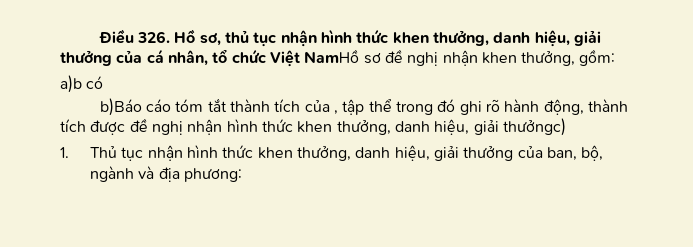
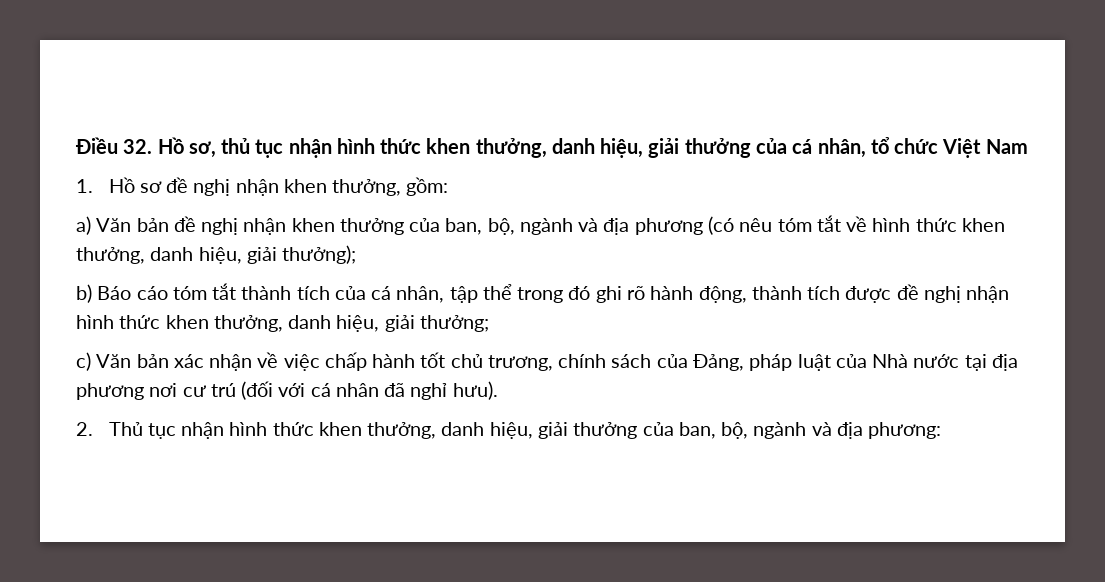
[137,31,171,43] 326. -> [123,139,153,154] 32.
[304,49,360,63] NamHồ -> [985,139,1028,154] [76,177,135,193] Nam // 1. Hồ
[60,75,104,93] [99,98,142,116] a)b có // b)Báo -> [76,215,1005,235] [76,245,357,264] [76,284,132,303] a) Văn bản đề nghị nhận khen thưởng của ban, bộ, ngành và địa phương (có nêu tóm tắt về hình thức khen thưởng, danh hiệu, giải thưởng); // b) Báo
[334,110,339,115] , -> [371,286,445,303] cá nhân,
[502,118,566,136] [60,147,69,158] thưởngc) // 1. -> [419,315,489,332] [76,352,1018,371] [76,381,498,400] [76,422,93,436] thưởng; // c) Văn bản xác nhận về việc chấp hành tốt chủ trương, chính sách của Đảng, pháp luật của Nhà nước tại địa phương nơi cư trú (đối với cá nhân đã nghỉ hưu). // 2.

